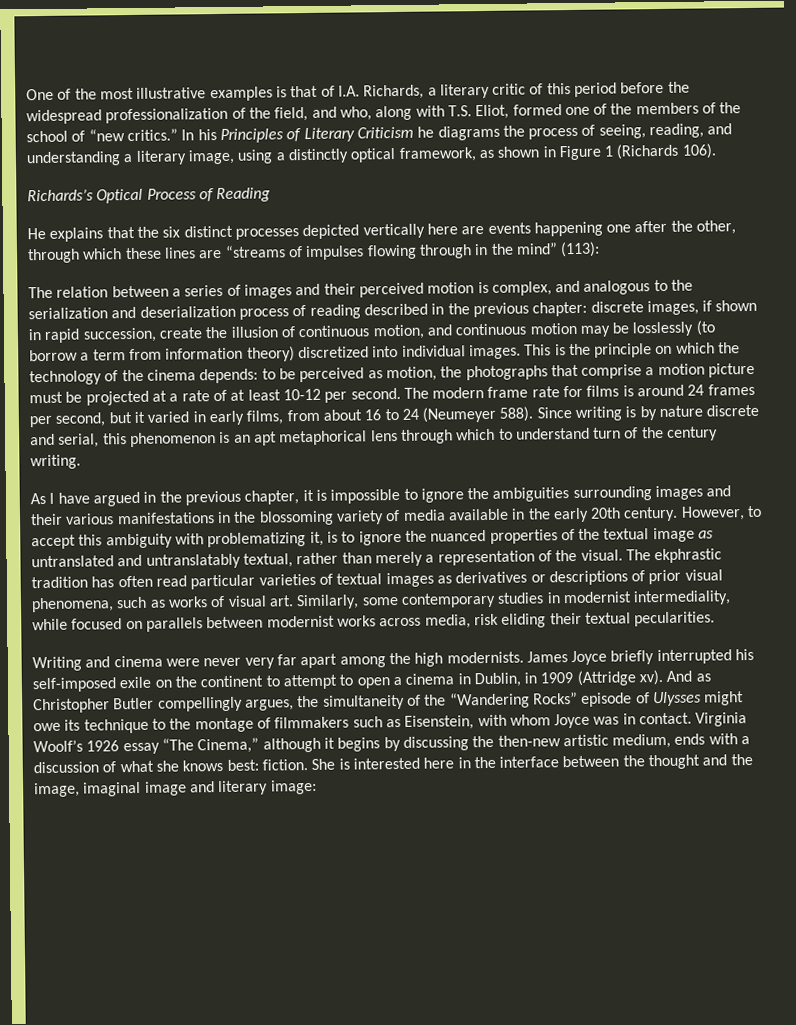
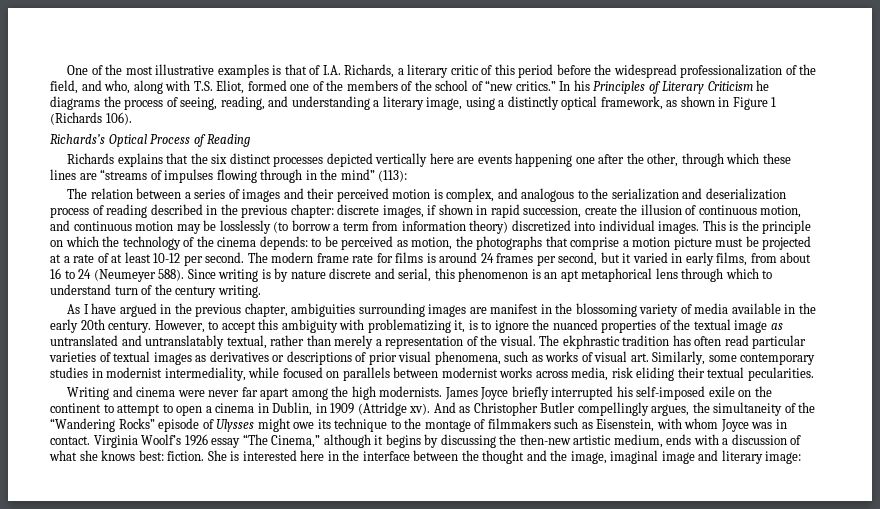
[27,227,46,240] He -> [67,153,115,164] Richards
[302,485,732,504] [30,512,215,526] it is impossible to ignore the ambiguities surrounding images and their various manifestations -> [291,303,539,317] ambiguities surrounding images are manifest
[244,657,275,669] very -> (240, 393) none

